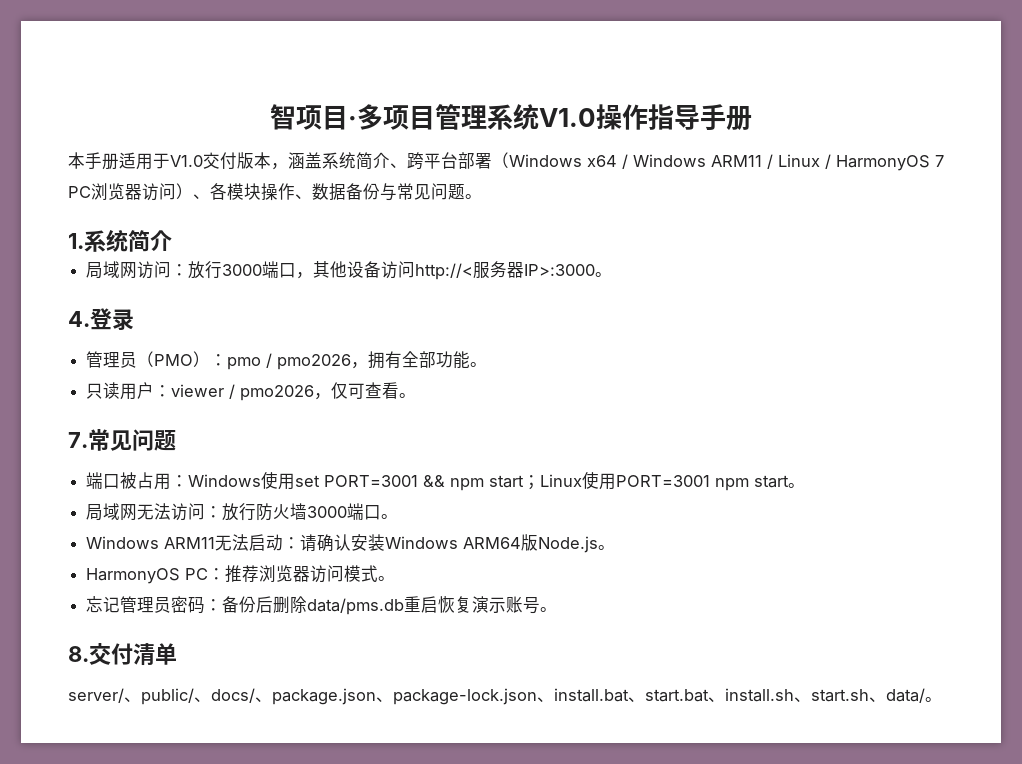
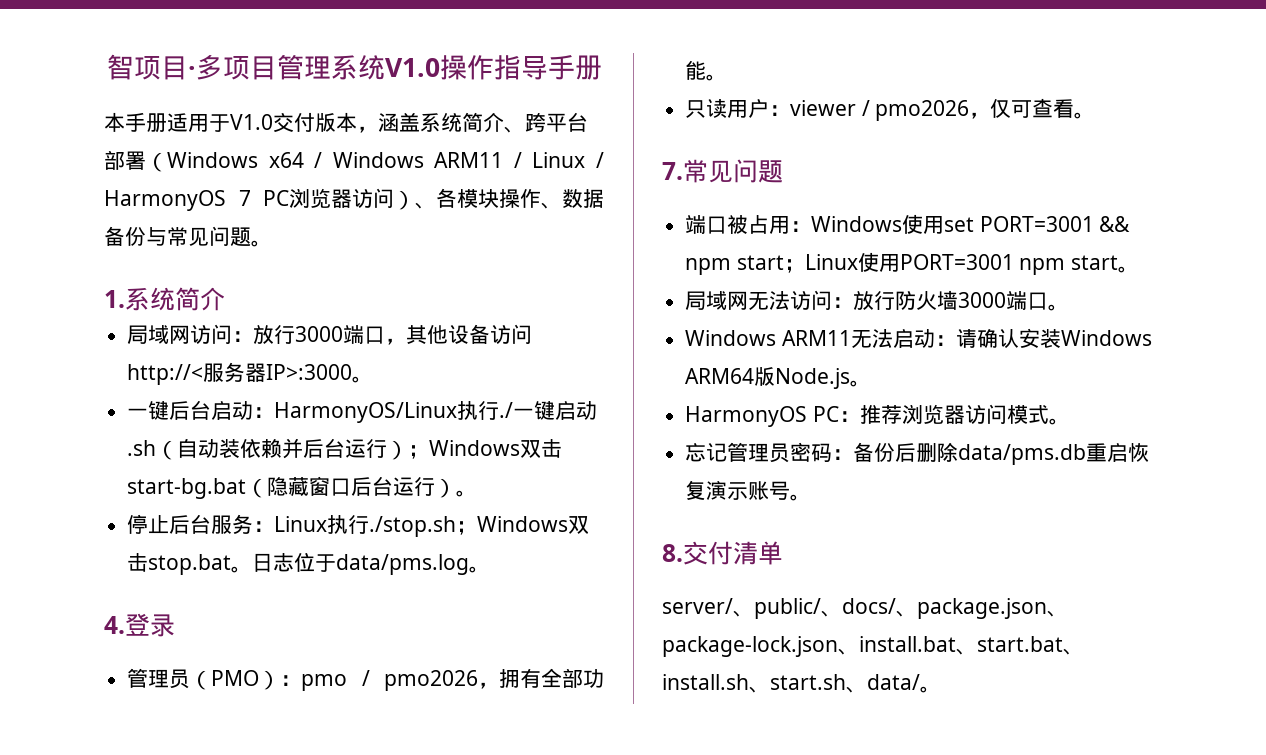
(613, 274) none -> [127,400,598,423] [127,438,563,460] [127,476,478,499] [127,514,590,537] [127,552,491,575] // 一键后台启动：HarmonyOS/Linux执行./一键启动.sh（自动装依赖并后台运行）；Windows双击start-bg.bat（隐藏窗口后台运行）。 // 停止后台服务：Linux执行./stop.sh；Windows双击stop.bat。日志位于data/pms.log。

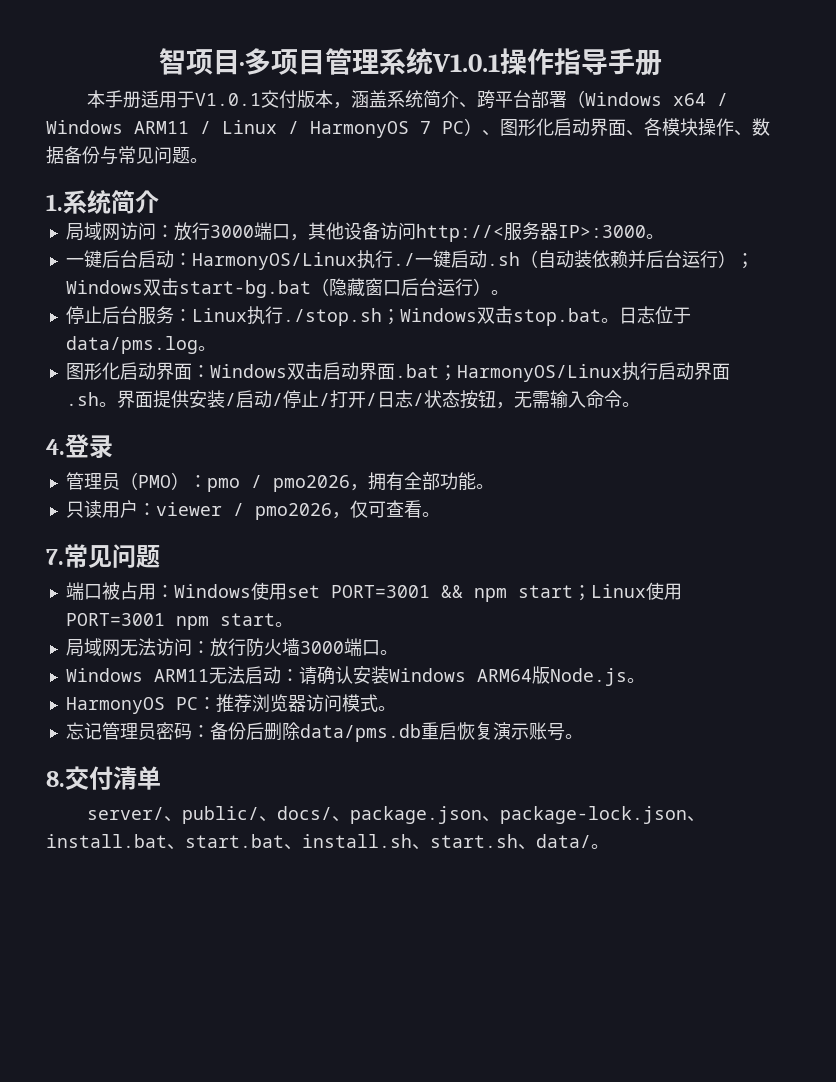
[384,58,440,77] V1.0 -> [431,54,500,72] V1.0.1
[230,114,273,130] V1.0 -> [195,93,262,106] V1.0.1
[288,188,415,210] 浏览器访问） -> [464,118,626,136] ）、图形化启动界面
(491, 569) none -> [65,362,730,382] [65,390,640,409] // 图形化启动界面：Windows双击启动界面.bat；HarmonyOS/Linux执行启动界面.sh。界面提供安装/启动/停止/打开/日志/状态按钮，无需输入命令。

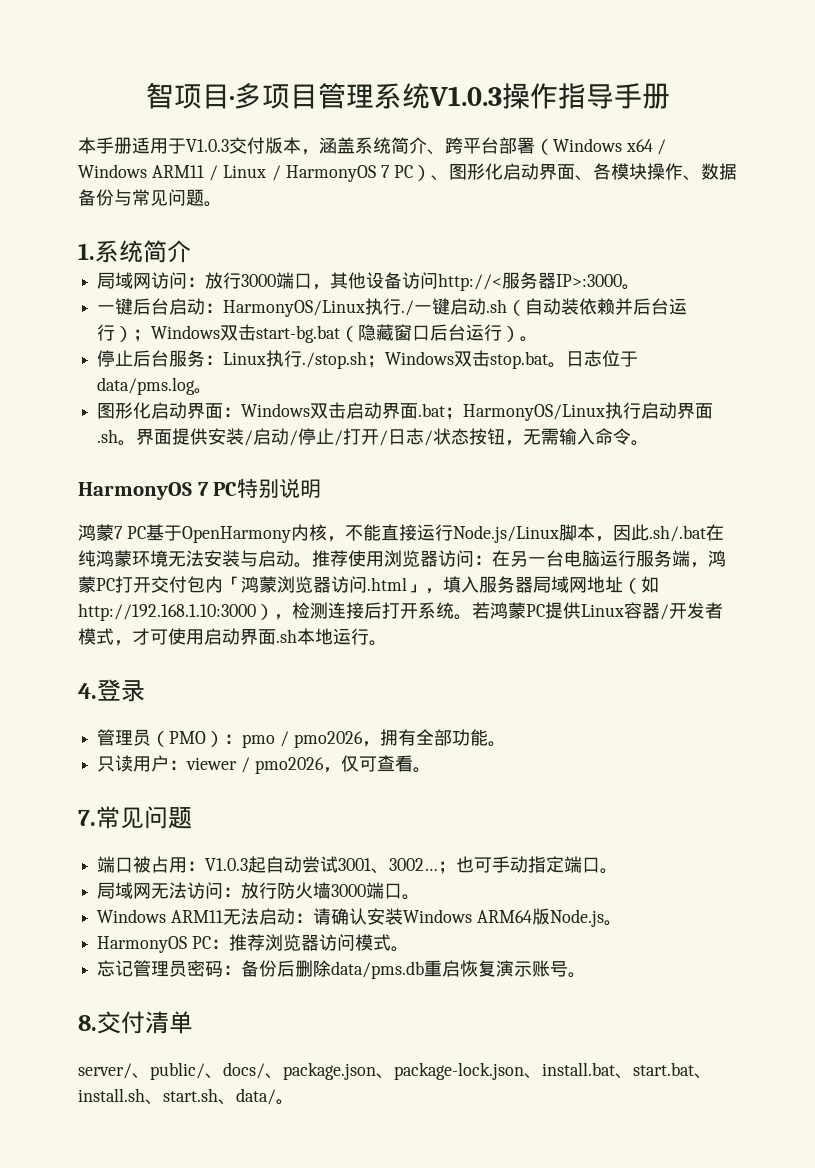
[431,54,500,72] V1.0.1 -> [428,86,502,106] V1.0.3
[195,93,262,106] V1.0.1 -> [186,139,229,152] V1.0.3
(640, 404) none -> [78,478,322,500] [78,524,724,543] [78,550,726,568] [78,576,659,594] [78,602,723,621] [78,628,387,646] // HarmonyOS 7 PC特别说明 // 鸿蒙7 PC基于OpenHarmony内核，不能直接运行Node.js/Linux脚本，因此.sh/.bat在纯鸿蒙环境无法安装与启动。推荐使用浏览器访问：在另一台电脑运行服务端，鸿蒙PC打开交付包内「鸿蒙浏览器访问.html」，填入服务器局域网地址（如http://192.168.1.10:3000），检测连接后打开系统。若鸿蒙PC提供Linux容器/开发者模式，才可使用启动界面.sh本地运行。
[173,582,682,602] [65,613,275,630] Windows使用set PORT=3001 && npm start；Linux使用PORT=3001 npm start -> [205,856,601,874] V1.0.3起自动尝试3001、3002…；也可手动指定端口

